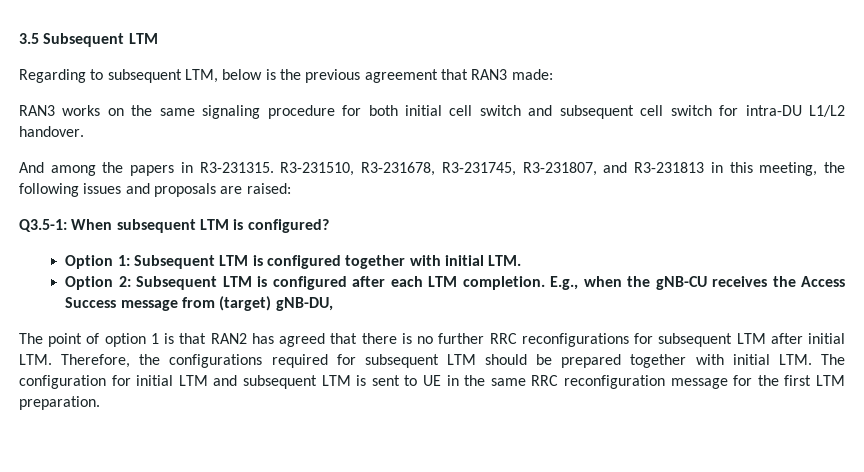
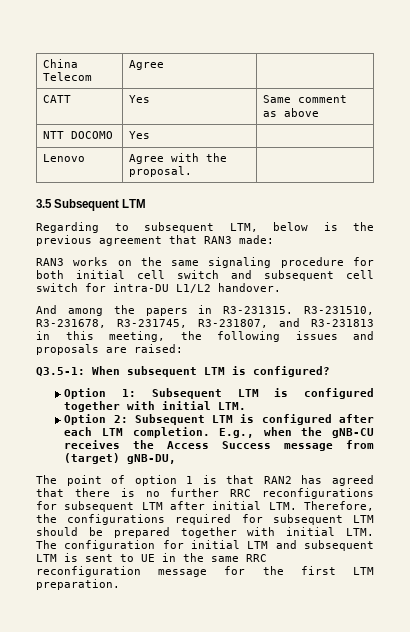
(19, 38) none -> [42,59,78,68] [42,72,92,81] [128,60,164,70] [42,95,71,103] [128,95,150,103] [262,95,347,103] [262,108,319,117] [42,131,113,139] [128,131,150,139] [42,154,85,162] [128,153,227,164] [128,166,192,177] China Telecom | Agree | // CATT | Yes | Same comment as above // NTT DOCOMO | Yes | // Lenovo | Agree with the proposal. | //

